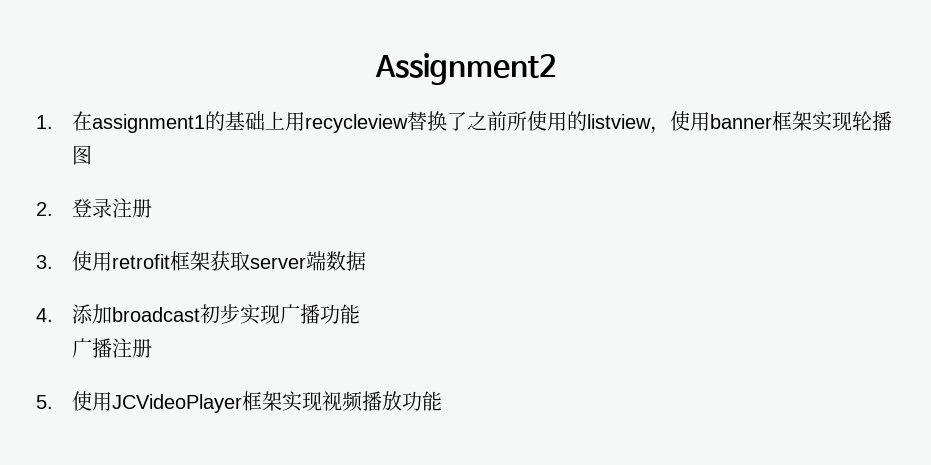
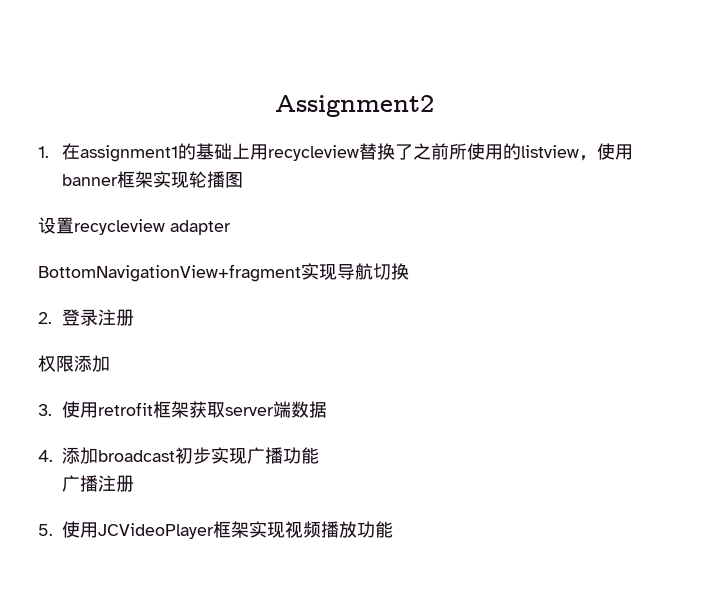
(93, 155) none -> [38,217,231,235] [38,263,409,282] // 设置recycleview adapter // BottomNavigationView+fragment实现导航切换
(153, 208) none -> [38,355,110,372] // 权限添加

